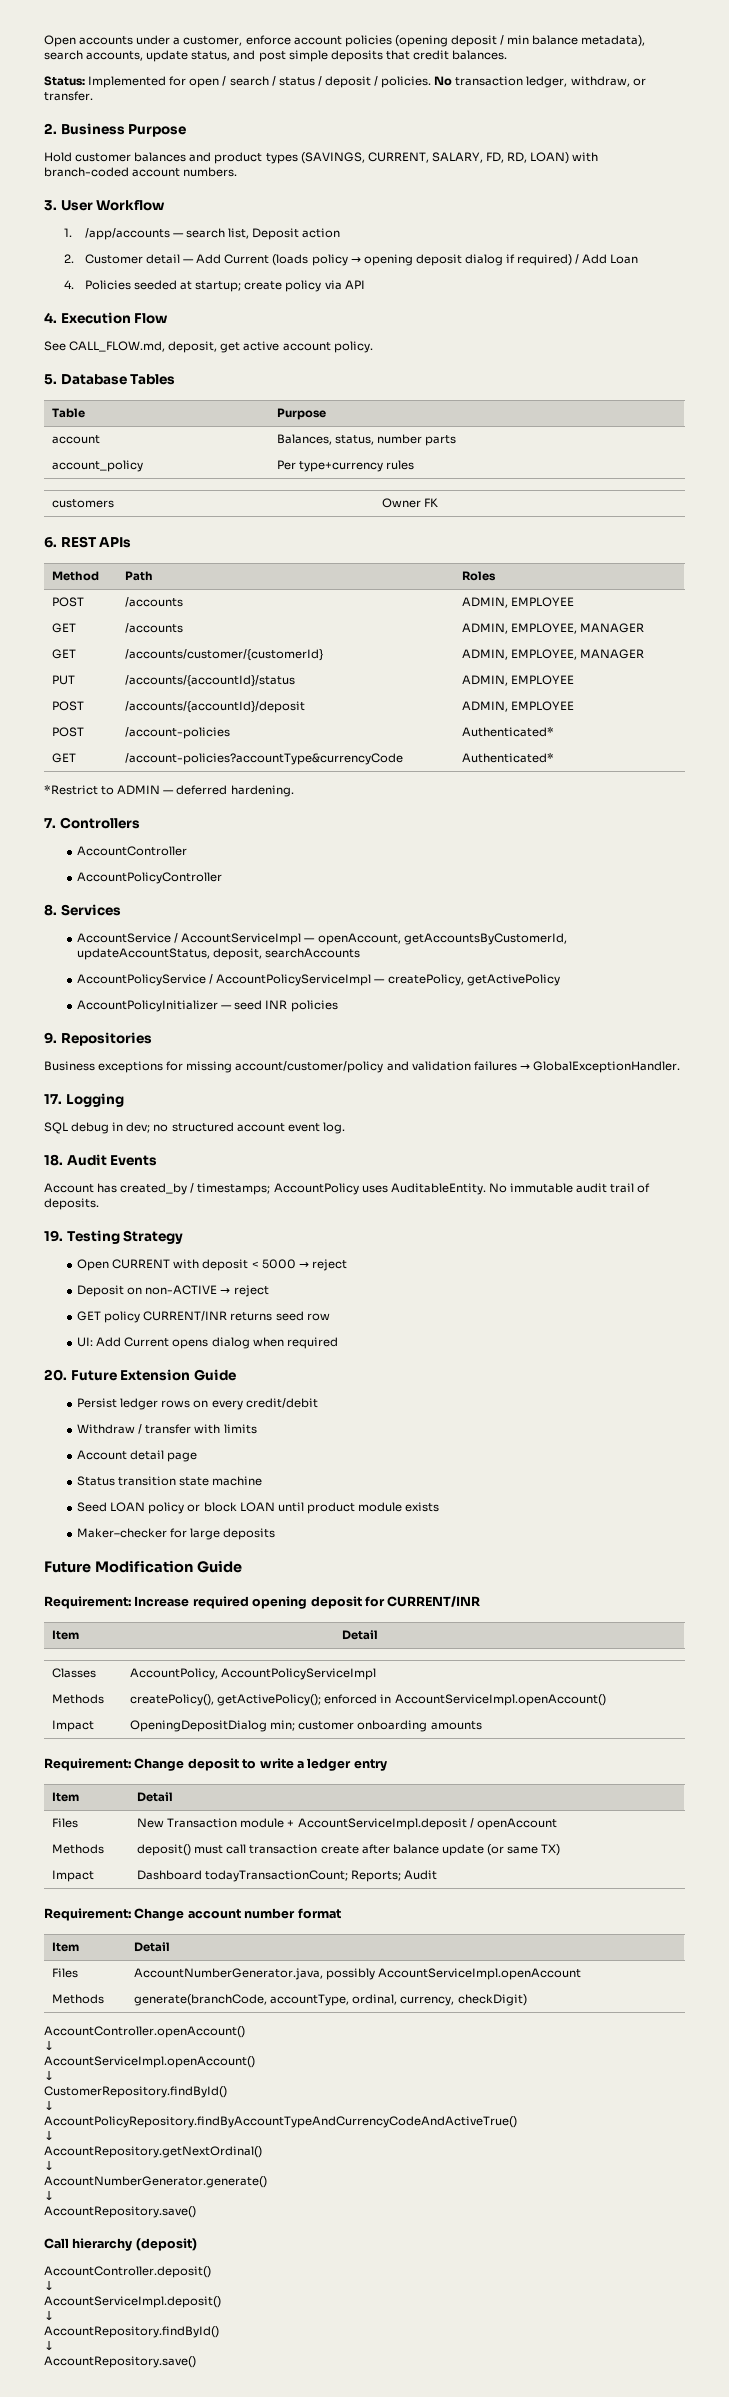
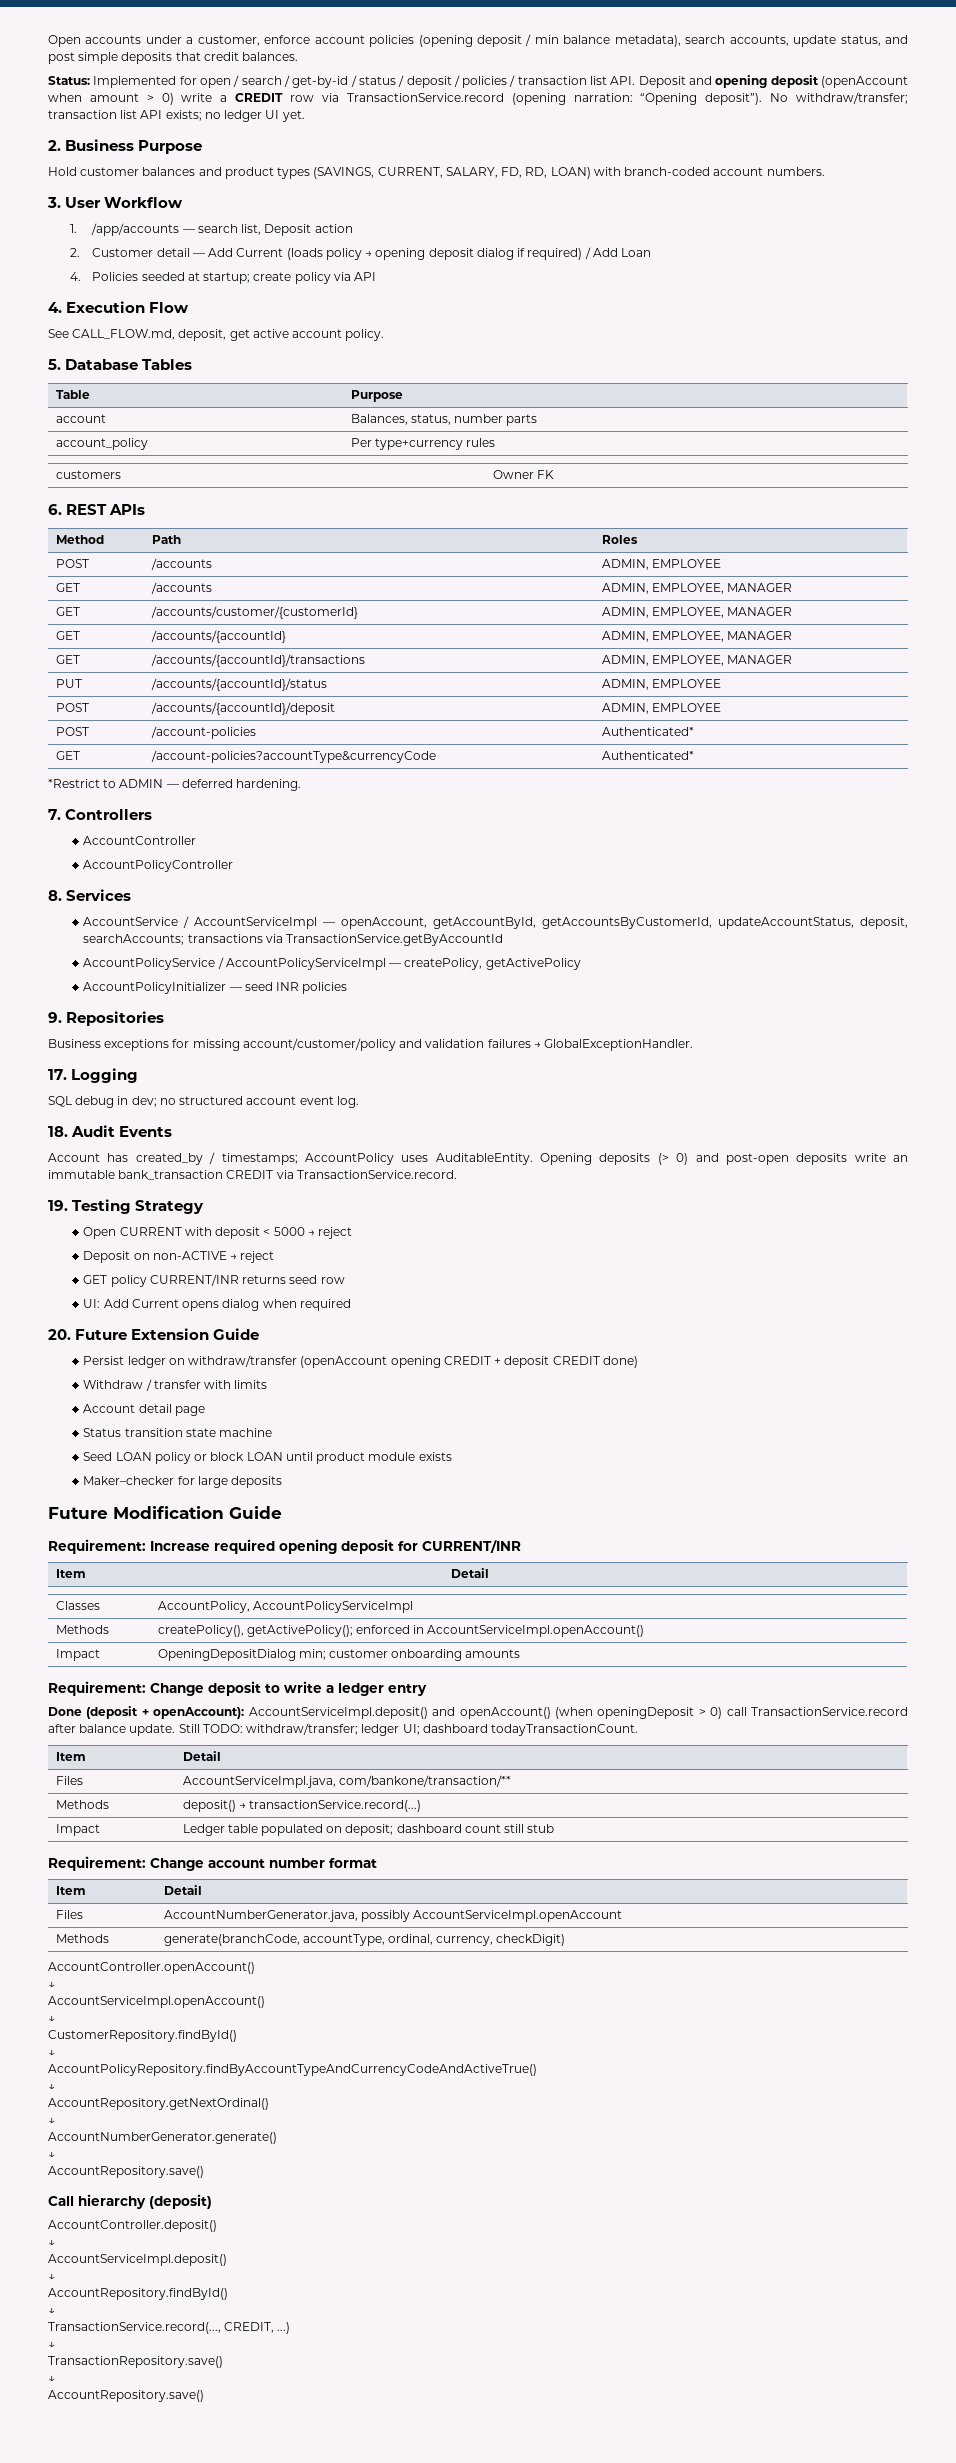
(276, 81) none -> [292,75,357,88] get-by-id /
[381,76,646,88] [44,91,93,101] policies. No transaction ledger, withdraw, or transfer. -> [462,75,909,88] [48,92,909,105] [48,110,305,122] policies / transaction list API. Deposit and opening deposit (openAccount when amount > 0) write a CREDIT row via TransactionService.record (opening narration: “Opening deposit”). No withdraw/transfer; transaction list API exists; no ledger UI yet.
(645, 654) none -> [55,631,80,640] [150,630,286,643] [601,631,793,642] [55,655,80,664] [150,654,365,667] [601,655,793,666] // GET | /accounts/{accountId} | ADMIN, EMPLOYEE, MANAGER // GET | /accounts/{accountId}/transactions | ADMIN, EMPLOYEE, MANAGER
(401, 939) none -> [433,917,537,929] getAccountById,
[265,948,361,958] searchAccounts -> [83,934,504,946] searchAccounts; transactions via TransactionService.getByAccountId
[488,1183,651,1193] [44,1198,99,1210] No immutable audit trail of deposits. -> [540,1153,908,1165] [48,1170,457,1180] Opening deposits (> 0) and post-open deposits write an immutable bank_transaction CREDIT via TransactionService.record.
[161,1398,318,1410] rows on every credit/debit -> [168,1355,638,1368] on withdraw/transfer (openAccount opening CREDIT + deposit CREDIT done)
[52,1792,80,1802] [137,1792,174,1802] [52,1818,79,1828] [137,1818,557,1830] [52,1844,105,1854] [137,1844,561,1856] [52,1870,95,1882] [137,1870,438,1882] // Item | Detail // Files | New Transaction module + AccountServiceImpl.deposit / openAccount // Methods | deposit() must call transaction create after balance update (or same TX) // Impact | Dashboard todayTransactionCount; Reports; Audit -> [48,1706,908,1719] [48,1723,639,1736] [55,1752,86,1761] [182,1751,221,1761] [55,1776,83,1785] [182,1775,511,1788] [55,1800,109,1809] [182,1800,422,1812] [55,1824,100,1836] [182,1824,555,1836] // Done (deposit + openAccount): AccountServiceImpl.deposit() and openAccount() (when openingDeposit > 0) call TransactionService.record after balance update. Still TODO: withdraw/transfer; ledger UI; dashboard todayTransactionCount. // Item | Detail // Files | AccountServiceImpl.java, com/bankone/transaction/** // Methods | deposit() → transactionService.record(...) // Impact | Ledger table populated on deposit; dashboard count still stub
(54, 2345) none -> [48,2322,291,2334] [48,2342,55,2348] [48,2356,223,2368] [48,2376,55,2382] // TransactionService.record(..., CREDIT, ...) // ↓ // TransactionRepository.save() // ↓

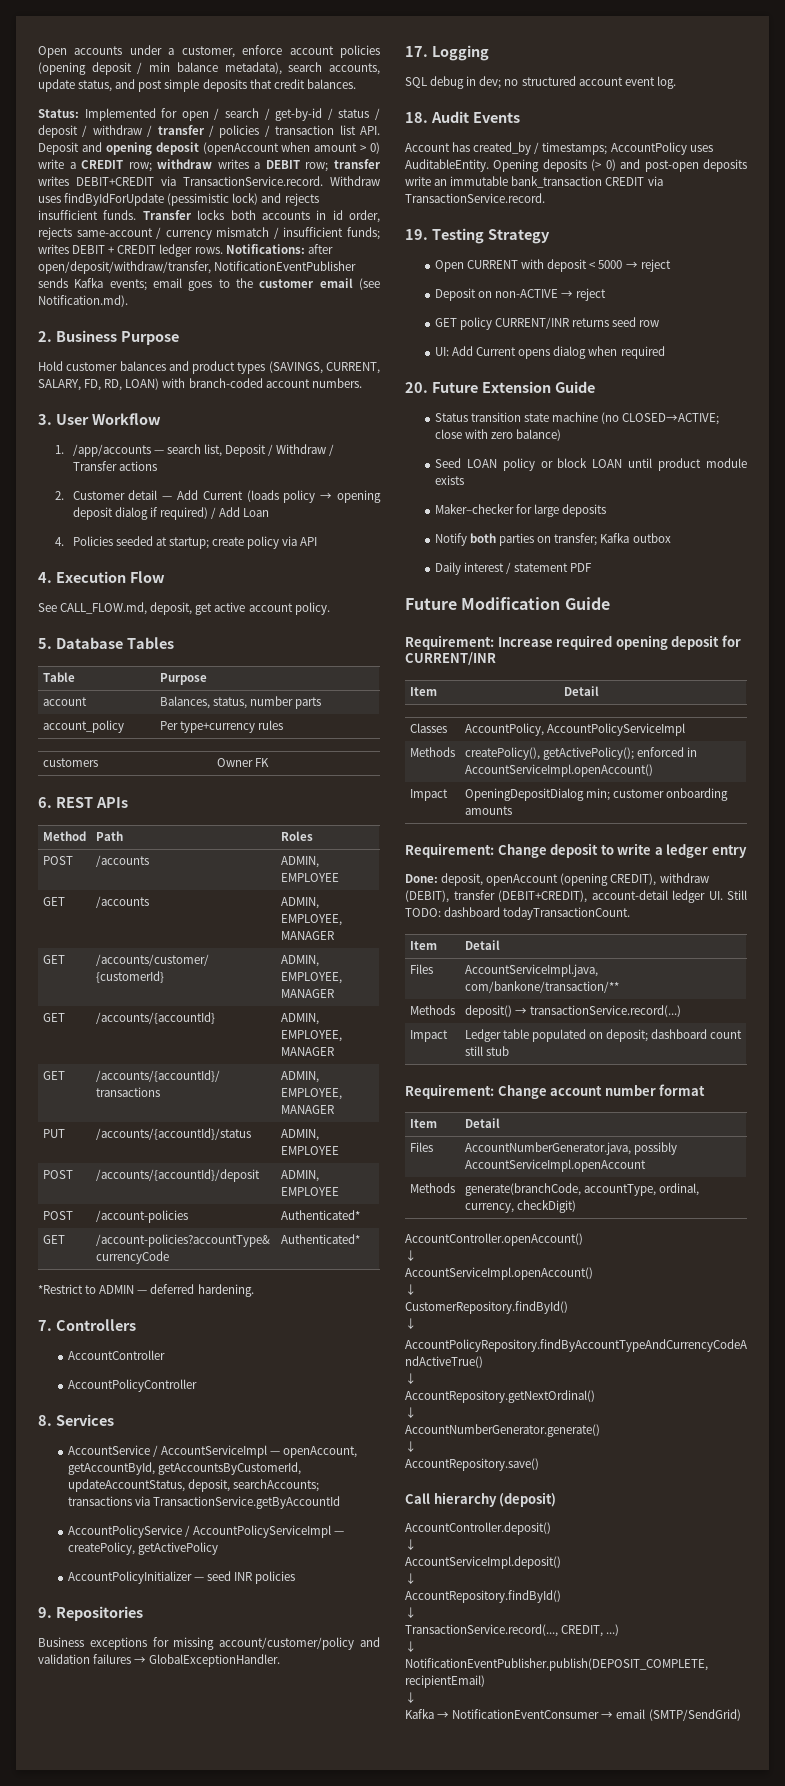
(460, 81) none -> [92,125,215,137] withdraw / transfer /
[290,92,909,105] [48,110,305,122] row via TransactionService.record (opening narration: “Opening deposit”). No withdraw/transfer; transaction list API exists; no ledger UI yet. -> [128,159,381,172] [38,176,380,186] [38,193,319,206] [38,210,380,223] [38,227,380,240] [38,244,333,257] [38,261,357,274] [38,278,380,291] [38,295,128,307] row; withdraw writes a DEBIT row; transfer writes DEBIT+CREDIT via TransactionService.record. Withdraw uses findByIdForUpdate (pessimistic lock) and rejects insufficient funds. Transfer locks both accounts in id order, rejects same-account / currency mismatch / insufficient funds; writes DEBIT + CREDIT ledger rows. Notifications: after open/deposit/withdraw/transfer, NotificationEventPublisher sends Kafka events; email goes to the customer email (see Notification.md).
[314,224,353,233] action -> [268,444,335,456] [72,461,157,471] / Withdraw / Transfer actions
[83,1355,638,1368] [83,1379,268,1391] [83,1404,205,1416] [83,1428,273,1437] Persist ledger on withdraw/transfer (openAccount opening CREDIT + deposit CREDIT done) // Withdraw / transfer with limits // Account detail page // Status transition state machine -> [434,412,720,425] [434,429,562,441] Status transition state machine (no CLOSED→ACTIVE; close with zero balance)
(283, 1482) none -> [434,533,671,546] [434,562,593,575] // Notify both parties on transfer; Kafka outbox // Daily interest / statement PDF
[48,1706,908,1719] [48,1723,420,1736] Done (deposit + openAccount): AccountServiceImpl.deposit() and openAccount() (when openingDeposit > 0) call TransactionService.record after balance update. Still TODO: withdraw/transfer; ledger UI; -> [405,873,709,886] [405,890,747,903] [405,908,441,917] Done: deposit, openAccount (opening CREDIT), withdraw (DEBIT), transfer (DEBIT+CREDIT), account-detail ledger UI. Still TODO:
[48,2356,223,2368] [48,2376,55,2382] [48,2390,204,2402] TransactionRepository.save() // ↓ // AccountRepository.save() -> [405,1658,708,1671] [405,1675,485,1688] [405,1692,417,1703] [405,1709,741,1721] NotificationEventPublisher.publish(DEPOSIT_COMPLETE, recipientEmail) // ↓ // Kafka → NotificationEventConsumer → email (SMTP/SendGrid)

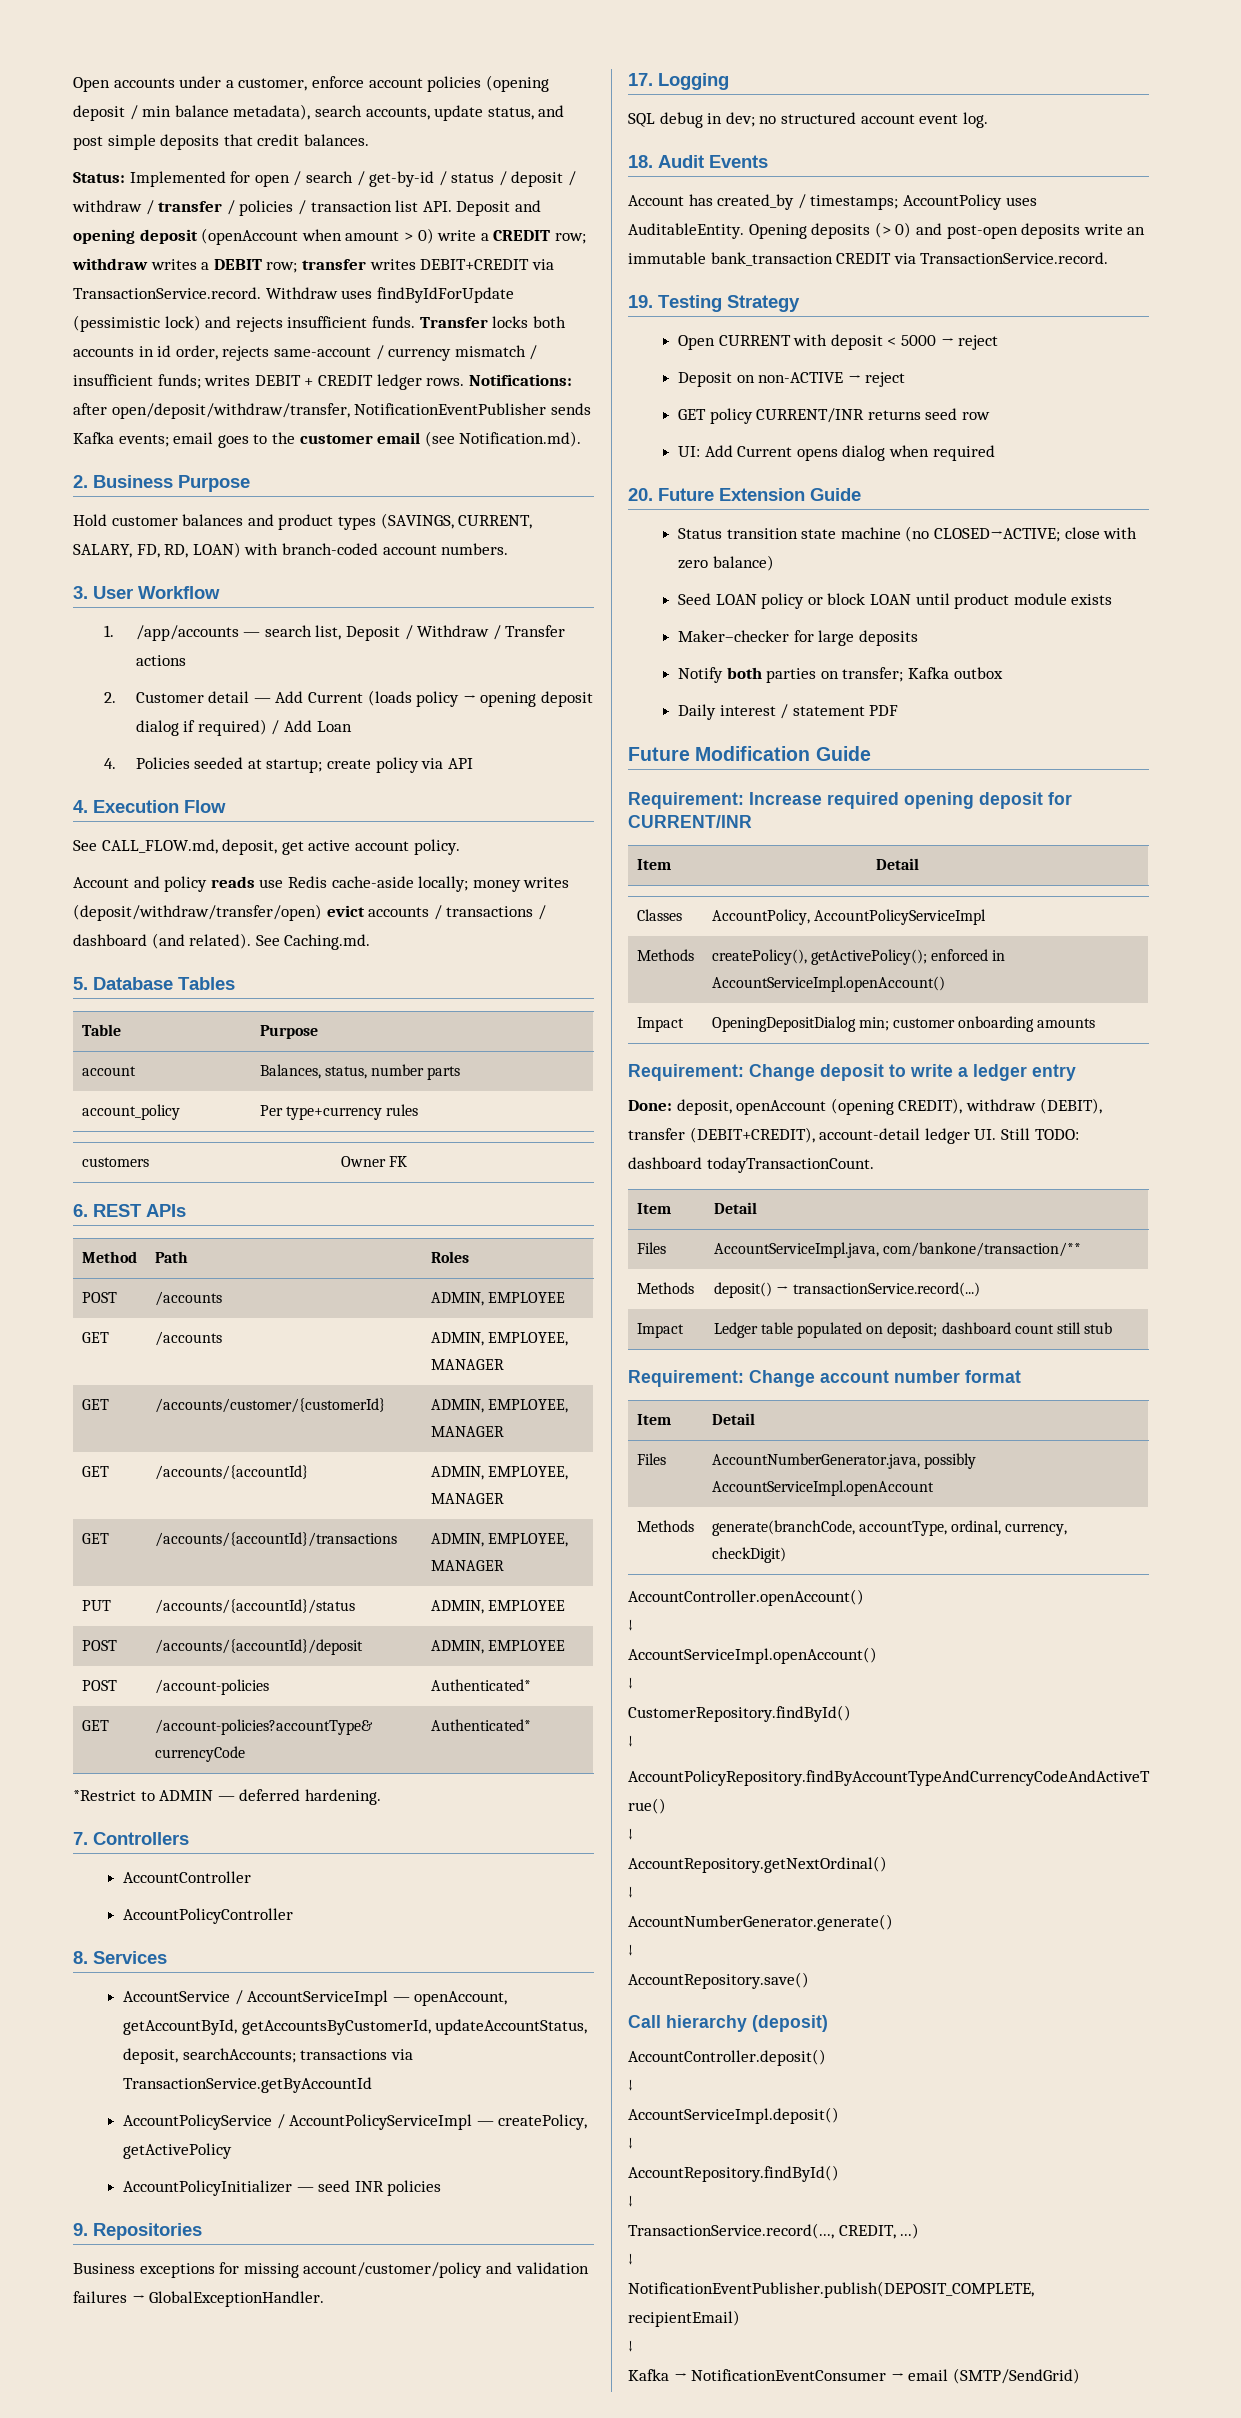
(330, 608) none -> [73,876,570,892] [73,904,546,921] [73,933,371,950] // Account and policy reads use Redis cache-aside locally; money writes (deposit/withdraw/transfer/open) evict accounts / transactions / dashboard (and related). See Caching.md.

